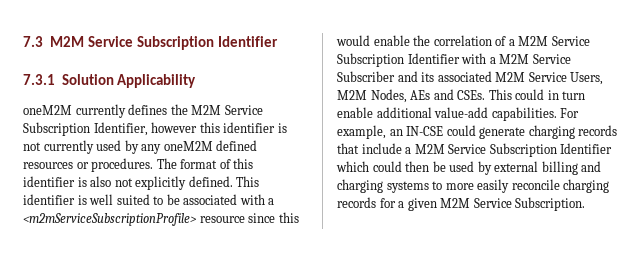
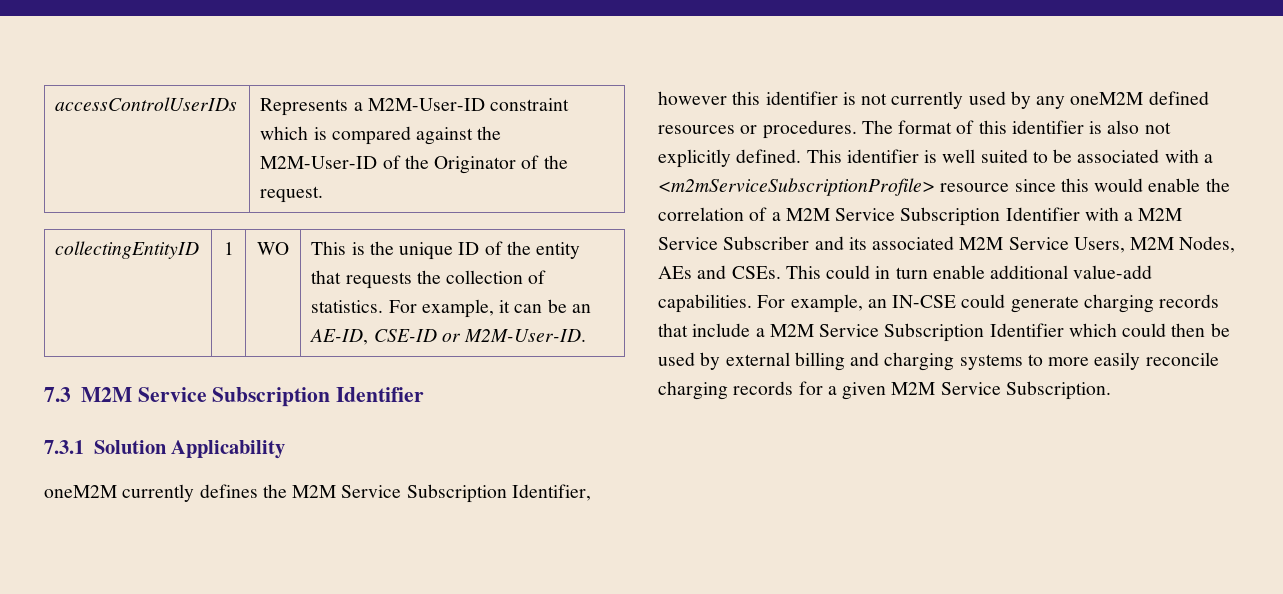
(23, 41) none -> [55,97,238,111] [260,98,570,116] [260,126,502,145] [260,155,568,174] [260,186,324,203] [55,241,200,259] [223,242,234,255] [257,242,289,255] [311,241,581,260] [311,270,547,289] [311,299,591,318] [310,329,587,345] accessControlUserIDs | Represents a M2M-User-ID constraint which is compared against the M2M-User-ID of the Originator of the request. // collectingEntityID | 1 | WO | This is the unique ID of the entity that requests the collection of statistics. For example, it can be an AE-ID, CSE-ID or M2M-User-ID. //

